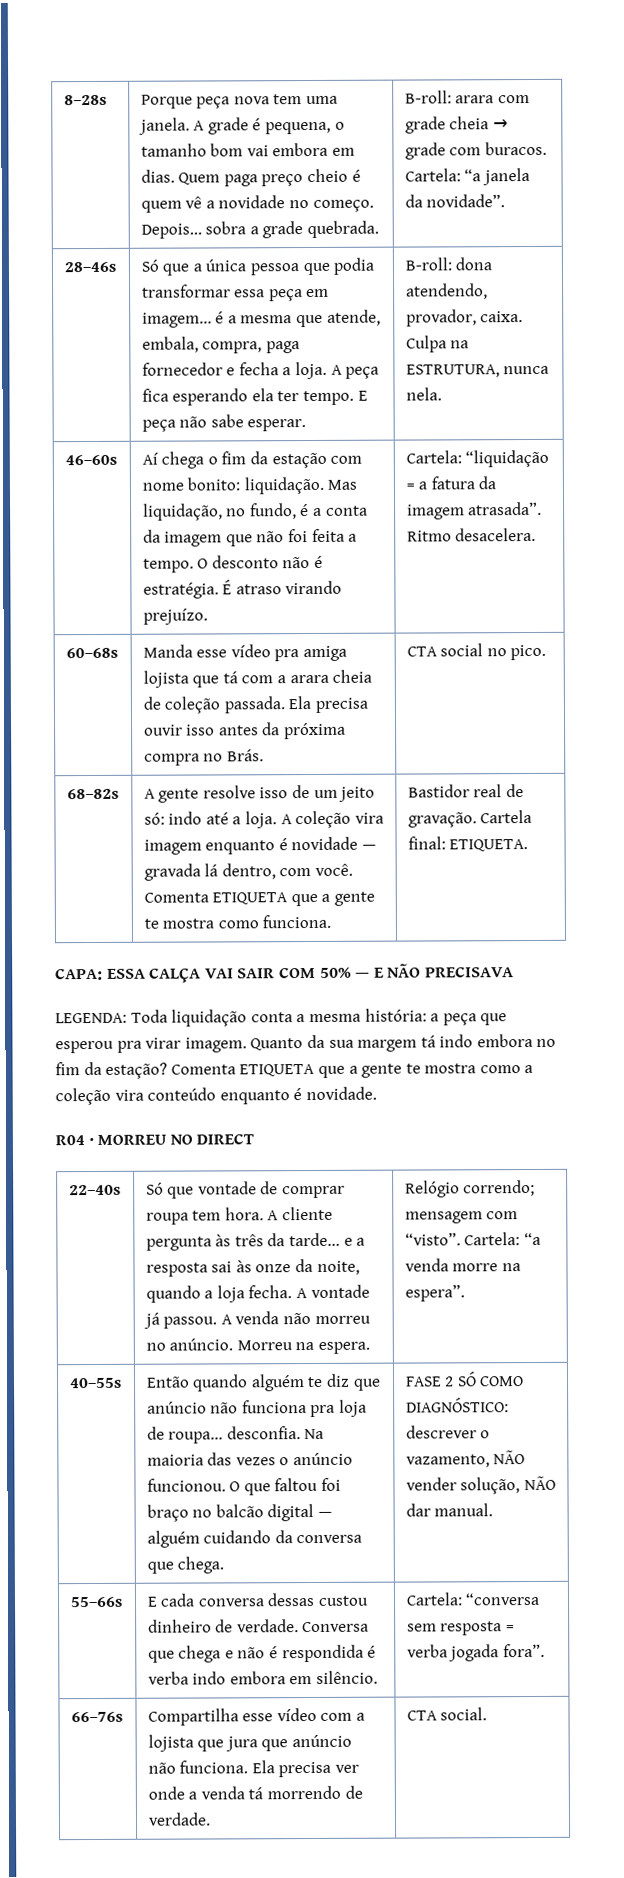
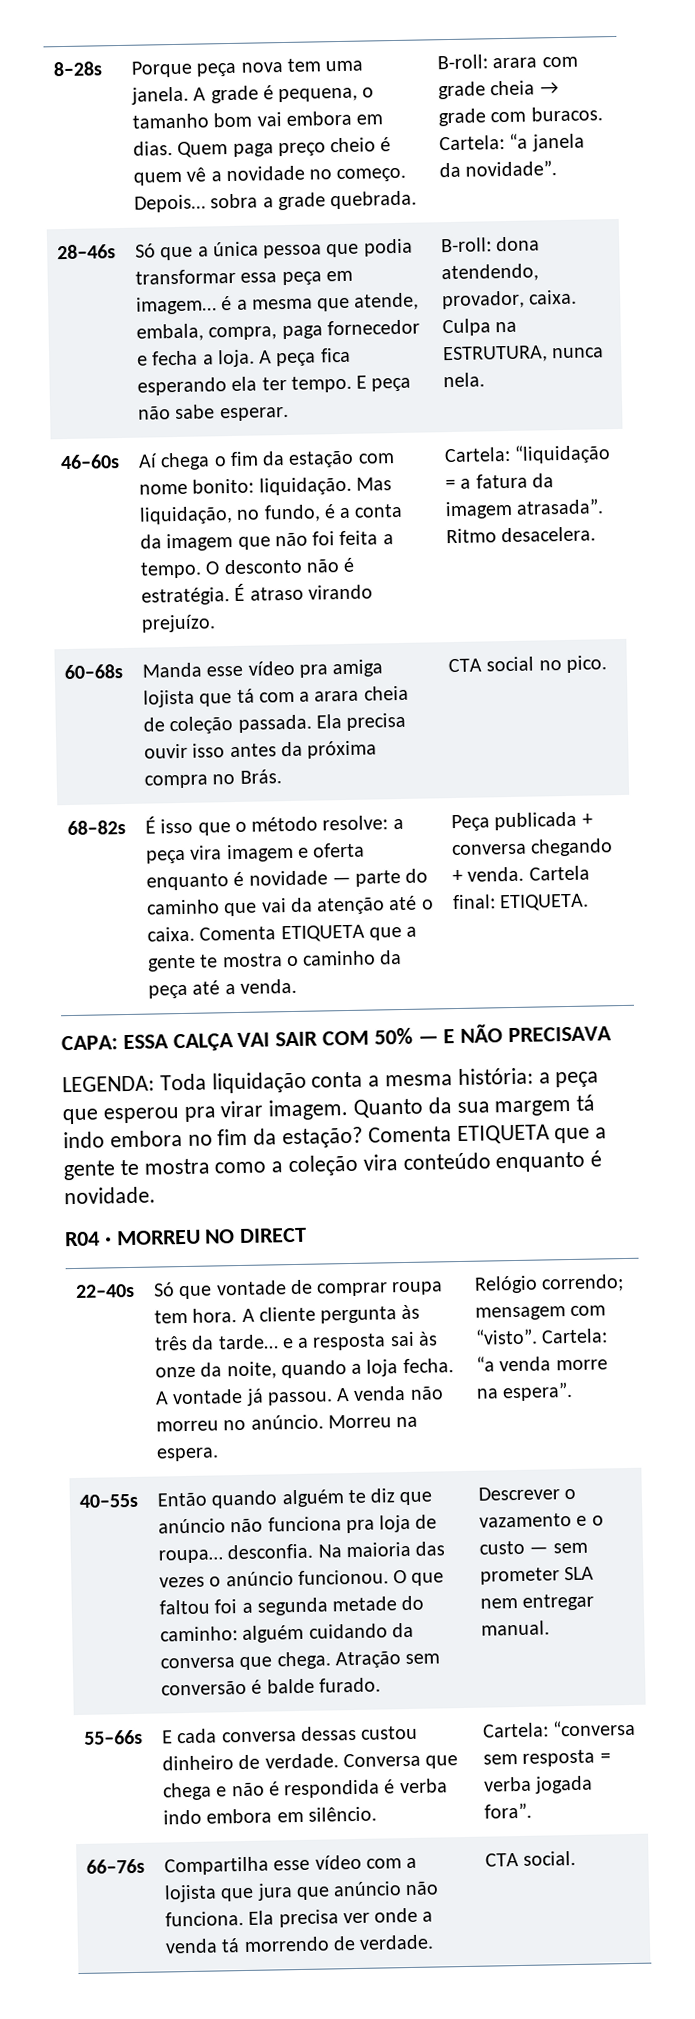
[143,785,376,803] [143,810,384,829] [143,836,377,855] [143,863,354,881] [143,891,376,907] [143,914,332,929] [407,784,524,798] [407,812,477,828] A gente resolve isso de um jeito só: indo até a loja. A coleção vira imagem enquanto é novidade — gravada lá dentro, com você. Comenta ETIQUETA que a gente te mostra como funciona. | Bastidor real de gravação. -> [144,815,404,836] [145,842,366,864] [145,868,429,891] [145,895,434,917] [146,924,418,943] [146,950,403,972] [147,978,297,999] [450,811,593,832] [451,838,614,857] [451,866,525,883] É isso que o método resolve: a peça vira imagem e oferta enquanto é novidade — parte do caminho que vai da atenção até o caixa. Comenta ETIQUETA que a gente te mostra o caminho da peça até a venda. | Peça publicada + conversa chegando + venda.
[146,1503,333,1522] braço no balcão digital — -> [241,1595,425,1616] [159,1626,238,1642] a segunda metade do caminho:
[404,1371,525,1387] [405,1397,509,1413] [405,1425,491,1439] [405,1450,526,1468] [405,1475,556,1495] [405,1503,431,1517] | FASE 2 SÓ COMO DIAGNÓSTICO: descrever o vazamento, NÃO vender solução, NÃO dar -> [334,1651,441,1669] [160,1677,381,1696] [477,1486,577,1501] [478,1513,604,1528] [478,1540,588,1555] [479,1566,595,1585] [479,1593,595,1611] Atração sem conversão é balde furado. | Descrever o vazamento e o custo — sem prometer SLA nem entregar

